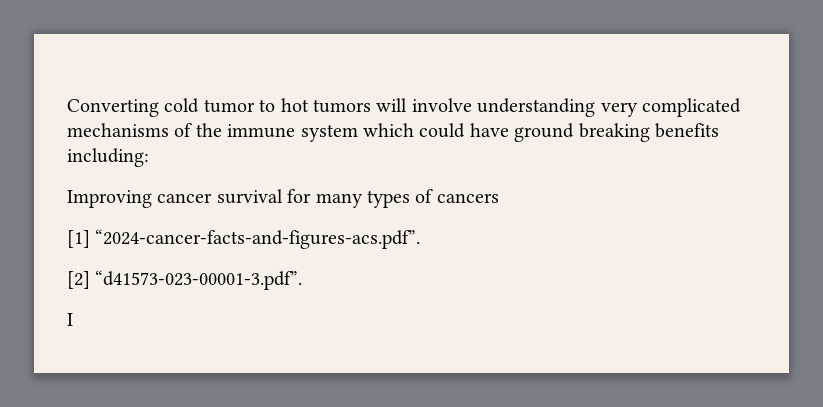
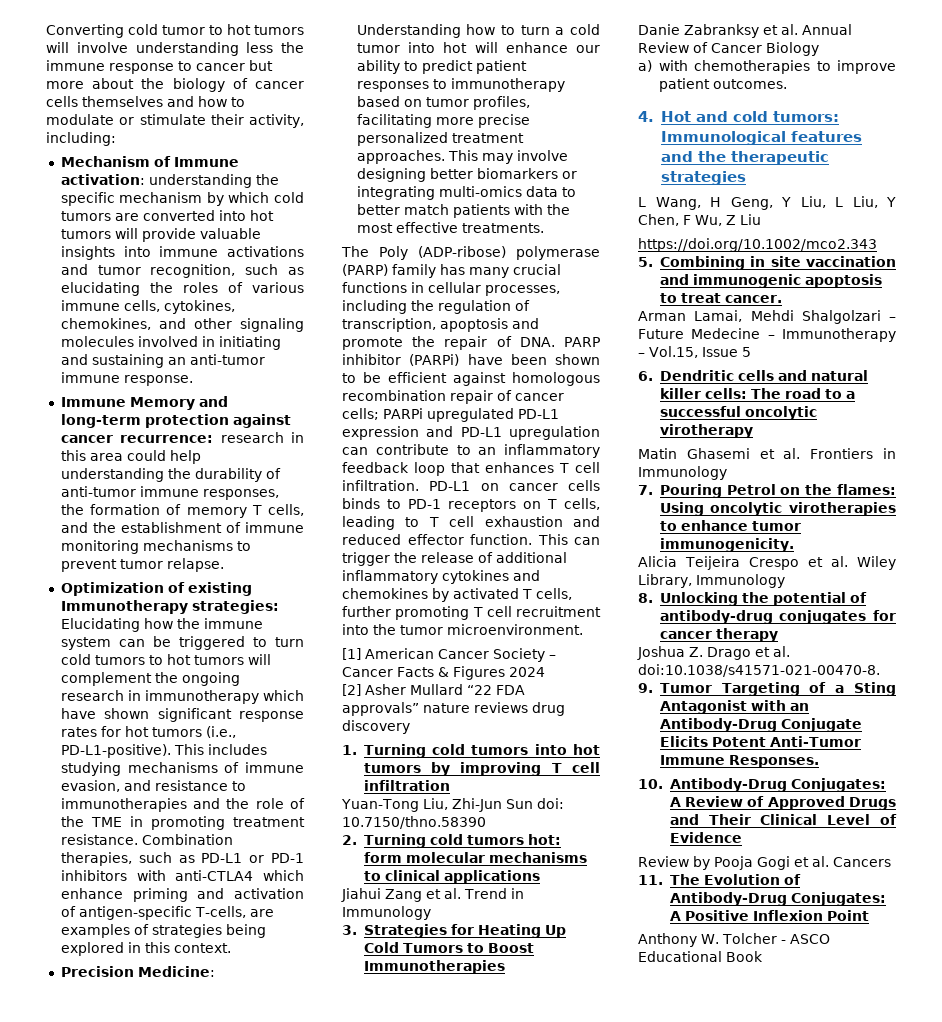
[600,98,741,117] [67,123,719,142] [67,148,149,167] [67,189,499,208] [67,229,421,249] [67,270,303,290] [67,313,73,326] very complicated mechanisms of the immune system which could have ground breaking benefits including: // Improving cancer survival for many types of cancers // [1] “2024-cancer-facts-and-figures-acs.pdf”. // [2] “d41573-023-00001-3.pdf”. // I -> [246,42,304,53] [46,60,273,74] [46,78,304,92] [46,96,245,107] [46,114,304,128] [46,132,116,146] [60,156,239,167] [60,174,279,188] [60,192,304,206] [60,210,274,221] [60,228,261,242] [60,246,304,260] [60,264,304,278] [60,282,304,296] [60,300,235,314] [60,318,304,332] [60,336,281,350] [60,354,265,368] [60,372,193,386] [60,396,228,410] [60,414,291,428] [60,432,304,443] [60,450,201,464] [60,468,281,482] [60,486,279,500] [60,504,304,518] [60,522,304,533] [60,540,251,554] [60,558,224,572] [60,582,252,596] [60,600,279,614] [60,618,263,632] [60,636,304,650] [60,654,271,665] [60,672,240,686] [60,690,304,704] [60,708,304,722] [60,726,236,738] [60,744,267,758] [60,762,304,776] [60,780,246,792] [60,798,305,812] [60,816,305,830] [60,834,233,845] [60,852,304,866] [60,870,304,881] [60,888,304,902] [60,906,274,920] [60,924,266,938] [60,942,231,956] [60,966,215,977] [356,24,600,38] [356,42,600,53] [356,60,527,74] [356,78,565,92] [356,96,530,110] [356,114,530,128] [356,132,524,146] [356,150,568,164] [356,168,577,182] [356,186,576,200] [356,204,570,218] [356,222,544,233] [341,246,600,260] [342,264,561,278] [342,282,560,296] [342,300,530,314] [342,318,539,332] [342,336,600,350] [342,354,600,366] [342,372,600,386] [342,390,564,404] [342,408,559,422] [342,426,600,440] [342,444,600,458] [342,462,600,476] [342,480,600,491] [342,498,600,512] [342,516,600,530] [342,534,600,545] [342,552,567,566] [342,570,540,584] [342,588,572,602] [342,606,601,620] [342,624,583,635] [342,648,556,662] [342,666,545,680] [342,684,525,696] [342,702,565,716] [342,720,410,734] [342,744,600,758] [363,762,600,776] [363,780,450,791] [341,798,564,812] [342,816,486,829] [342,834,561,848] [363,852,587,863] [363,870,540,884] [341,888,524,902] [342,906,431,920] [342,924,566,938] [363,942,534,953] [363,960,505,974] [638,24,852,38] [638,42,819,56] [638,60,896,74] [658,78,787,92] [638,111,839,122] [660,131,862,145] [660,151,829,165] [660,171,746,185] [638,196,896,210] [638,214,761,226] [638,238,877,252] [638,256,896,270] [659,274,882,288] [659,293,782,303] [638,310,896,324] [638,328,896,342] [638,346,751,358] [638,370,868,381] [659,388,855,399] [659,406,817,420] [659,424,753,438] [638,448,896,459] [638,466,727,480] [638,484,896,498] [659,502,896,516] [659,520,801,531] [659,538,794,552] [638,556,896,570] [638,574,785,588] [638,592,867,606] [659,610,896,624] [659,628,778,642] [637,646,790,660] [638,664,880,677] [638,682,896,696] [659,700,809,714] [659,718,862,732] [659,736,861,747] [659,755,819,768] [638,778,886,792] [669,796,896,810] [669,814,897,825] [669,832,742,843] [638,856,891,870] [638,874,801,885] [669,892,886,906] [669,910,869,921] [638,933,830,947] [638,951,763,962] less the immune response to cancer but more about the biology of cancer cells themselves and how to modulate or stimulate their activity, including: // Mechanism of Immune activation: understanding the specific mechanism by which cold tumors are converted into hot tumors will provide valuable insights into immune activations and tumor recognition, such as elucidating the roles of various immune cells, cytokines, chemokines, and other signaling molecules involved in initiating and sustaining an anti-tumor immune response. // Immune Memory and long-term protection against cancer recurrence: research in this area could help understanding the durability of anti-tumor immune responses, the formation of memory T cells, and the establishment of immune monitoring mechanisms to prevent tumor relapse. // Optimization of existing Immunotherapy strategies: Elucidating how the immune system can be triggered to turn cold tumors to hot tumors will complement the ongoing research in immunotherapy which have shown significant response rates for hot tumors (i.e., PD-L1-positive). This includes studying mechanisms of immune evasion, and resistance to immunotherapies and the role of the TME in promoting treatment resistance. Combination therapies, such as PD-L1 or PD-1 inhibitors with anti-CTLA4 which enhance priming and activation of antigen-specific T-cells, are examples of strategies being explored in this context. // Precision Medicine: Understanding how to turn a cold tumor into hot will enhance our ability to predict patient responses to immunotherapy based on tumor profiles, facilitating more precise personalized treatment approaches. This may involve designing better biomarkers or integrating multi-omics data to better match patients with the most effective treatments. // The Poly (ADP-ribose) polymerase (PARP) family has many crucial functions in cellular processes, including the regulation of transcription, apoptosis and promote the repair of DNA. PARP inhibitor (PARPi) have been shown to be efficient against homologous recombination repair of cancer cells; PARPi upregulated PD-L1 expression and PD-L1 upregulation can contribute to an inflammatory feedback loop that enhances T cell infiltration. PD-L1 on cancer cells binds to PD-1 receptors on T cells, leading to T cell exhaustion and reduced effector function. This can trigger the release of additional inflammatory cytokines and chemokines by activated T cells, further promoting T cell recruitment into the tumor microenvironment. // [1] American Cancer Society – Cancer Facts & Figures 2024 // [2] Asher Mullard “22 FDA approvals” nature reviews drug discovery // 1. Turning cold tumors into hot tumors by improving T cell infiltration // Yuan-Tong Liu, Zhi-Jun Sun doi: 10.7150/thno.58390 // 2. Turning cold tumors hot: form molecular mechanisms to clinical applications // Jiahui Zang et al. Trend in Immunology // 3. Strategies for Heating Up Cold Tumors to Boost Immunotherapies // Danie Zabranksy et al. Annual Review of Cancer Biology // a) with chemotherapies to improve patient outcomes. // 4. Hot and cold tumors: Immunological features and the therapeutic strategies // L Wang, H Geng, Y Liu, L Liu, Y Chen, F Wu, Z Liu // https://doi.org/10.1002/mco2.343 // 5. Combining in site vaccination and immunogenic apoptosis to treat cancer. // Arman Lamai, Mehdi Shalgolzari – Future Medecine – Immunotherapy – Vol.15, Issue 5 // 6. Dendritic cells and natural killer cells: The road to a successful oncolytic virotherapy // Matin Ghasemi et al. Frontiers in Immunology // 7. Pouring Petrol on the flames: Using oncolytic virotherapies to enhance tumor immunogenicity. // Alicia Teijeira Crespo et al. Wiley Library, Immunology // 8. Unlocking the potential of antibody-drug conjugates for cancer therapy // Joshua Z. Drago et al. doi:10.1038/s41571-021-00470-8. // 9. Tumor Targeting of a Sting Antagonist with an Antibody-Drug Conjugate Elicits Potent Anti-Tumor Immune Responses. // 10. Antibody-Drug Conjugates: A Review of Approved Drugs and Their Clinical Level of Evidence // Review by Pooja Gogi et al. Cancers // 11. The Evolution of Antibody-Drug Conjugates: A Positive Inflexion Point // Anthony W. Tolcher - ASCO Educational Book

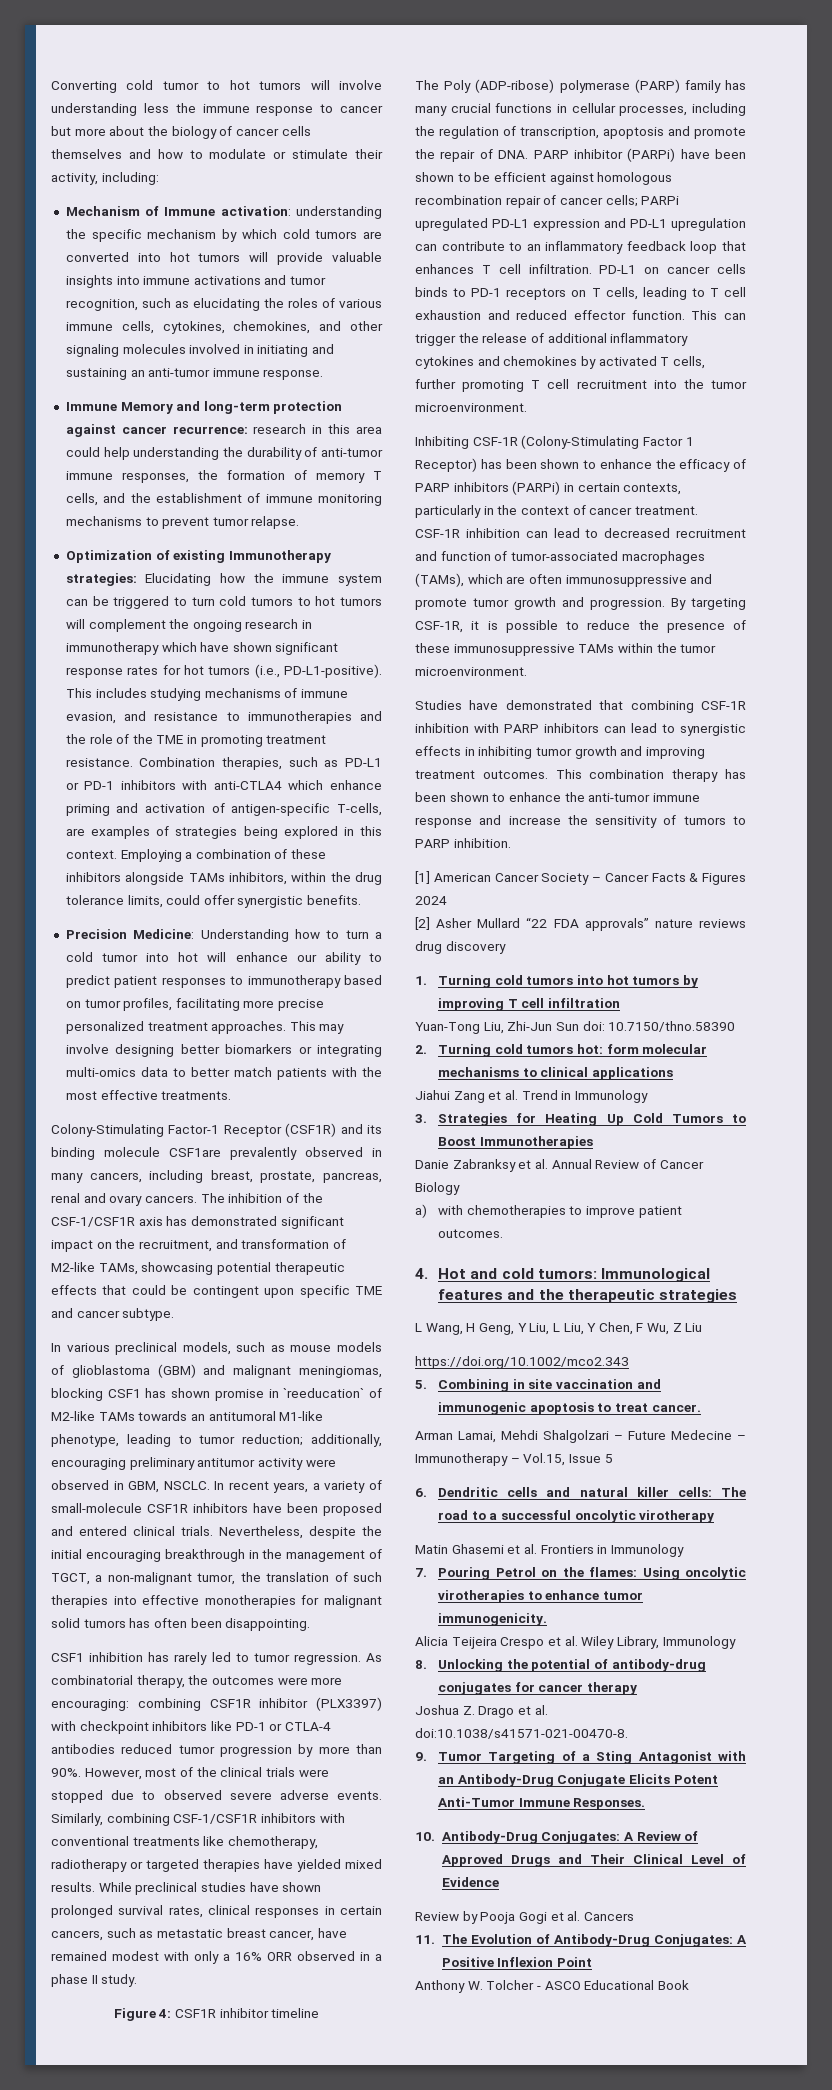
(231, 948) none -> [120,849,327,862] [65,872,382,885] [65,895,362,908] Employing a combination of these inhibitors alongside TAMs inhibitors, within the drug tolerance limits, could offer synergistic benefits.
(544, 228) none -> [51,1123,382,1137] [51,1147,382,1160] [51,1170,382,1183] [51,1193,323,1206] [51,1216,344,1229] [51,1239,346,1252] [51,1262,345,1275] [51,1285,383,1298] [51,1308,175,1321] [51,1342,382,1355] [51,1364,382,1378] [51,1388,383,1401] [51,1411,324,1421] [51,1434,382,1447] [51,1457,336,1470] [51,1480,382,1493] [51,1503,382,1516] [51,1526,382,1539] [51,1549,383,1562] [51,1572,383,1585] [51,1595,382,1608] [51,1618,311,1631] [51,1652,382,1665] [51,1675,343,1688] [51,1697,382,1711] [51,1721,331,1734] [51,1744,382,1757] [51,1767,329,1780] [51,1790,382,1803] [51,1813,345,1826] [51,1836,318,1849] [51,1859,382,1872] [51,1882,322,1895] [51,1905,382,1918] [51,1928,347,1941] [51,1951,382,1964] [51,1974,138,1987] [113,2008,320,2021] // Colony-Stimulating Factor-1 Receptor (CSF1R) and its binding molecule CSF1are prevalently observed in many cancers, including breast, prostate, pancreas, renal and ovary cancers. The inhibition of the CSF-1/CSF1R axis has demonstrated significant impact on the recruitment, and transformation of M2-like TAMs, showcasing potential therapeutic effects that could be contingent upon specific TME and cancer subtype. // In various preclinical models, such as mouse models of glioblastoma (GBM) and malignant meningiomas, blocking CSF1 has shown promise in `reeducation` of M2-like TAMs towards an antitumoral M1-like phenotype, leading to tumor reduction; additionally, encouraging preliminary antitumor activity were observed in GBM, NSCLC. In recent years, a variety of small-molecule CSF1R inhibitors have been proposed and entered clinical trials. Nevertheless, despite the initial encouraging breakthrough in the management of TGCT, a non-malignant tumor, the translation of such therapies into effective monotherapies for malignant solid tumors has often been disappointing. // CSF1 inhibition has rarely led to tumor regression. As combinatorial therapy, the outcomes were more encouraging: combining CSF1R inhibitor (PLX3397) with checkpoint inhibitors like PD-1 or CTLA-4 antibodies reduced tumor progression by more than 90%. However, most of the clinical trials were stopped due to observed severe adverse events. Similarly, combining CSF-1/CSF1R inhibitors with conventional treatments like chemotherapy, radiotherapy or targeted therapies have yielded mixed results. While preclinical studies have shown prolonged survival rates, clinical responses in certain cancers, such as metastatic breast cancer, have remained modest with only a 16% ORR observed in a phase II study. // Figure 4: CSF1R inhibitor timeline
(583, 629) none -> [415,435,694,449] [415,458,746,472] [415,481,682,495] [415,505,698,518] [415,528,746,538] [415,551,705,564] [415,573,713,587] [415,597,746,610] [415,620,746,633] [415,643,717,656] [415,667,527,676] [415,700,746,713] [415,723,746,736] [415,746,705,759] [415,769,746,782] [415,792,700,802] [415,815,746,828] [415,838,511,848] // Inhibiting CSF-1R (Colony-Stimulating Factor 1 Receptor) has been shown to enhance the efficacy of PARP inhibitors (PARPi) in certain contexts, particularly in the context of cancer treatment. CSF-1R inhibition can lead to decreased recruitment and function of tumor-associated macrophages (TAMs), which are often immunosuppressive and promote tumor growth and progression. By targeting CSF-1R, it is possible to reduce the presence of these immunosuppressive TAMs within the tumor microenvironment. // Studies have demonstrated that combining CSF-1R inhibition with PARP inhibitors can lead to synergistic effects in inhibiting tumor growth and improving treatment outcomes. This combination therapy has been shown to enhance the anti-tumor immune response and increase the sensitivity of tumors to PARP inhibition.

